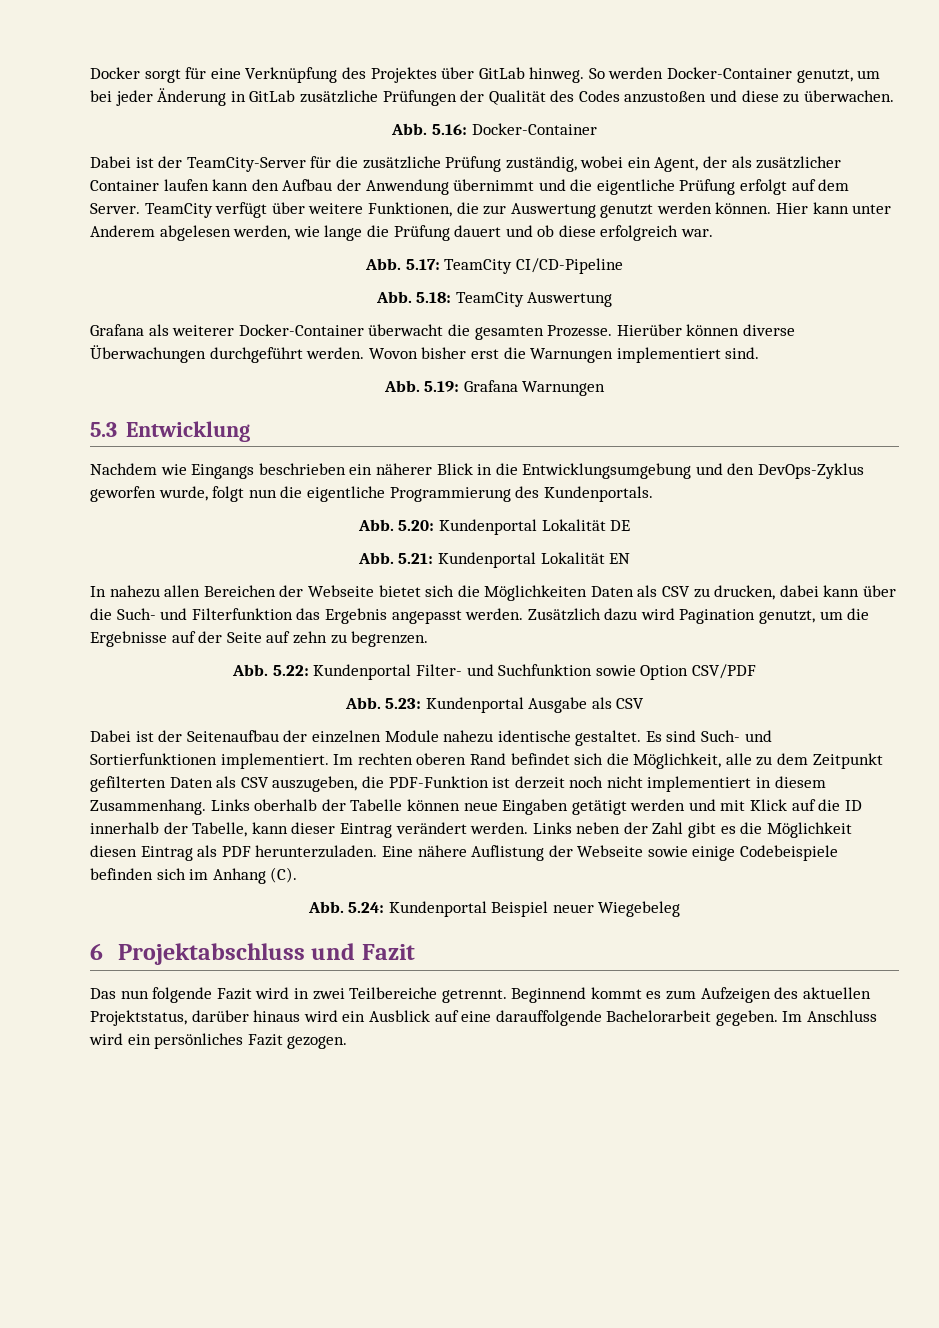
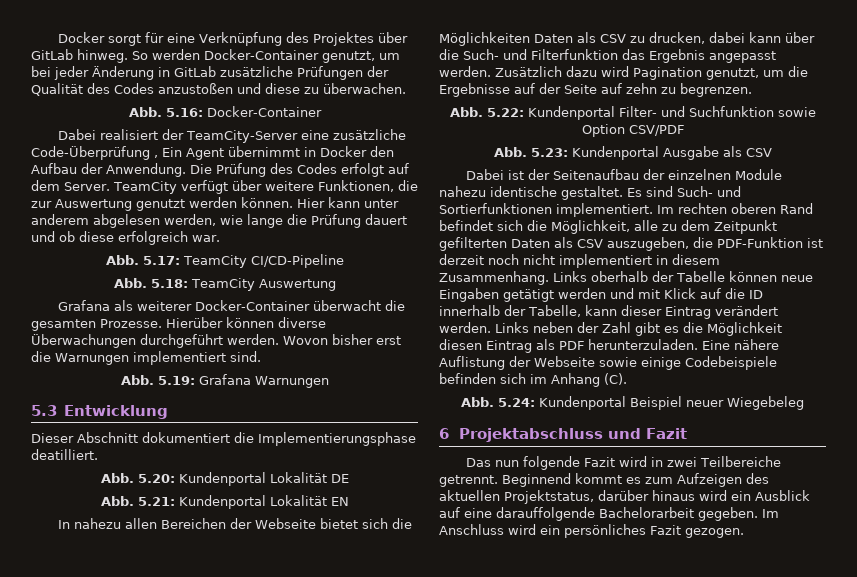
[135,157,154,168] ist -> [100,129,159,140] realisiert
[310,156,842,172] [90,179,736,195] für die zusätzliche Prüfung zuständig, wobei ein Agent, der als zusätzlicher Container laufen kann den Aufbau der Anwendung übernimmt und die eigentliche Prüfung -> [301,129,407,140] [31,146,394,160] [31,163,337,177] eine zusätzliche Code-Überprüfung , Ein Agent übernimmt in Docker den Aufbau der Anwendung. Die Prüfung des Codes
[90,225,155,237] Anderem -> [31,214,89,225] anderem
[90,463,865,479] [90,486,653,502] Nachdem wie Eingangs beschrieben ein näherer Blick in die Entwicklungsumgebung und den DevOps-Zyklus geworfen wurde, folgt nun die eigentliche Programmierung des Kundenportals. -> [31,432,416,446] [31,449,98,460] Dieser Abschnitt dokumentiert die Implementierungsphase deatilliert.

